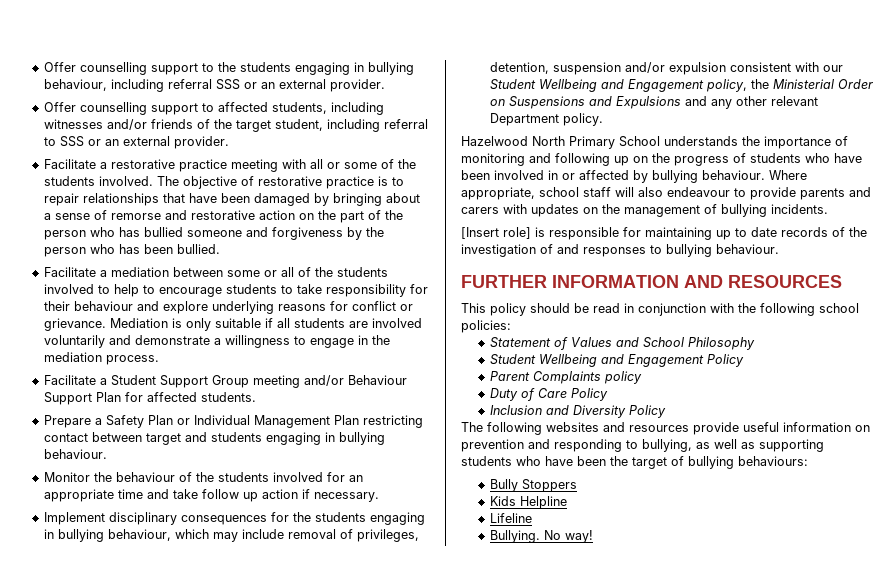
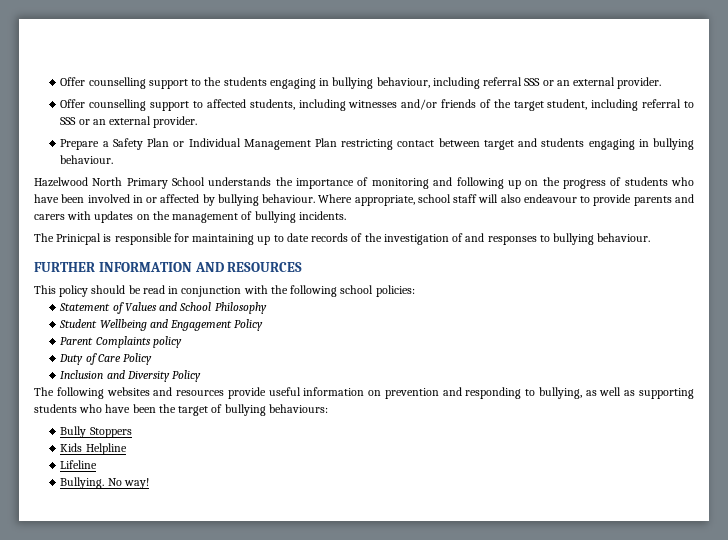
[44,159,417,172] [44,176,405,189] [44,193,421,206] [44,210,404,223] [44,227,385,240] [44,244,221,257] [44,267,389,277] [44,284,429,297] [44,301,414,314] [44,318,423,331] [44,335,391,348] [44,352,160,365] [44,375,408,388] [44,392,257,405] // Facilitate a restorative practice meeting with all or some of the students involved. The objective of restorative practice is to repair relationships that have been damaged by bringing about a sense of remorse and restorative action on the part of the person who has bullied someone and forgiveness by the person who has been bullied. // Facilitate a mediation between some or all of the students involved to help to encourage students to take responsibility for their behaviour and explore underlying reasons for conflict or grievance. Mediation is only suitable if all students are involved voluntarily and demonstrate a willingness to engage in the mediation process. // Facilitate a Student Support Group meeting and/or Behaviour Support Plan for affected students. -> (198, 122) none
[44,472,364,482] [44,489,380,502] [44,512,426,525] [44,529,420,542] [490,62,844,75] [490,79,874,92] [490,96,819,109] [490,113,604,126] // Monitor the behaviour of the students involved for an appropriate time and take follow up action if necessary. // Implement disciplinary consequences for the students engaging in bullying behaviour, which may include removal of privileges, detention, suspension and/or expulsion consistent with our Student Wellbeing and Engagement policy, the Ministerial Order on Suspensions and Expulsions and any other relevant Department policy. -> (114, 159) none
[461,227,531,239] [Insert role] -> [34,233,102,245] The Prinicpal

